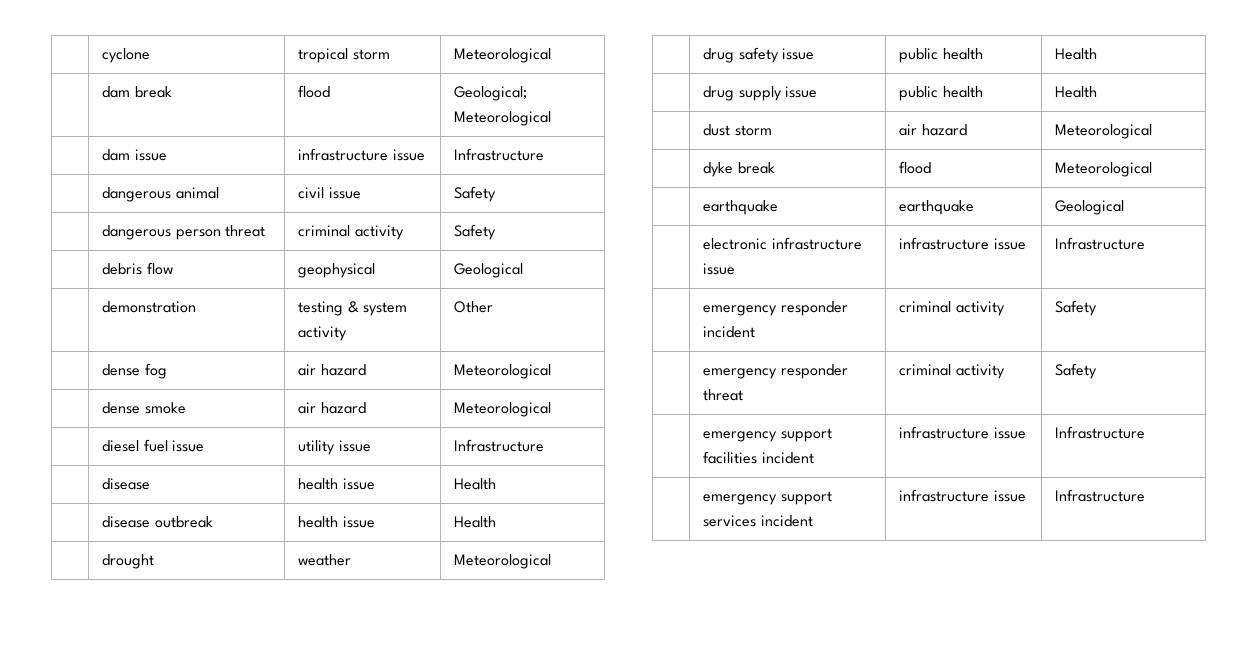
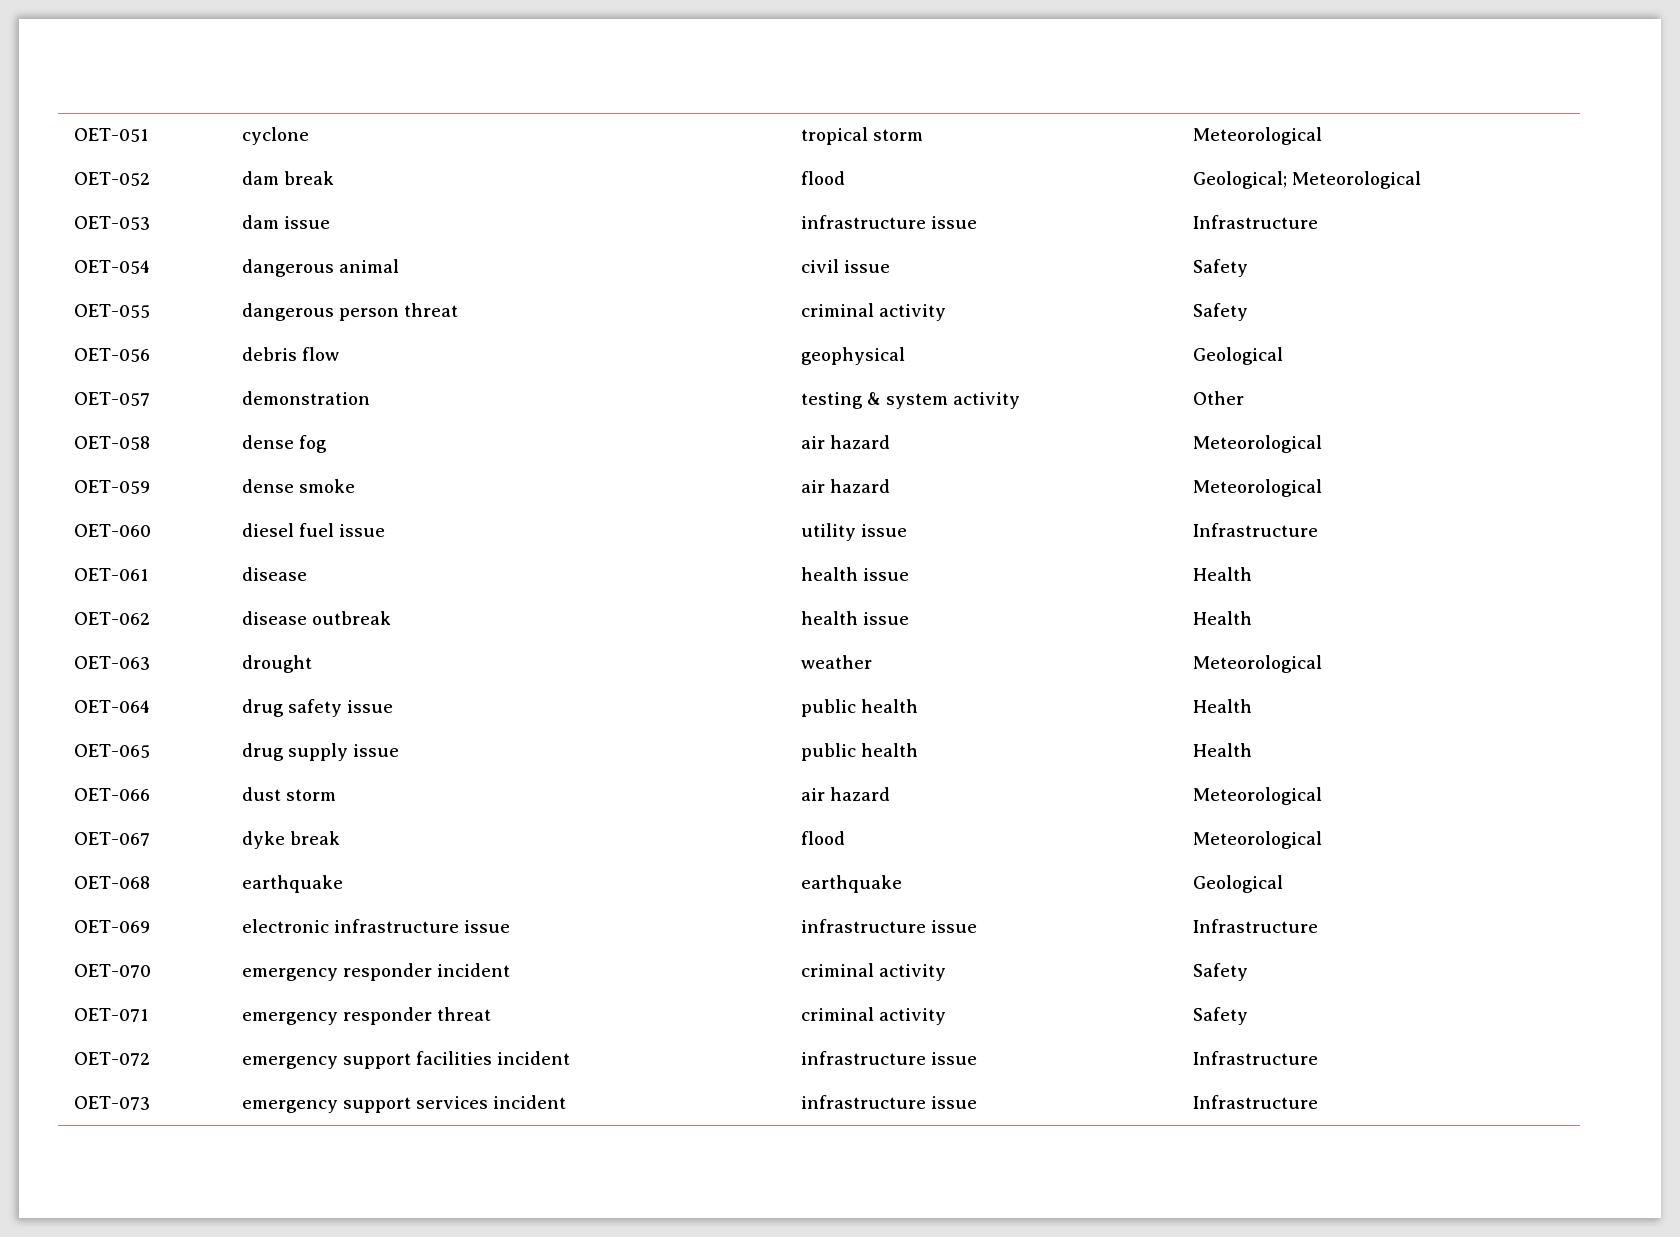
(102, 55) none -> [74,128,149,142] OET-051
(552, 55) none -> [74,172,151,186] OET-052
(552, 118) none -> [74,216,151,230] OET-053
(545, 154) none -> [74,260,151,274] OET-054
(497, 194) none -> [74,304,151,318] OET-055
(497, 232) none -> [74,348,151,362] OET-056
(524, 270) none -> [74,392,151,406] OET-057
(494, 307) none -> [74,436,151,450] OET-058
(552, 371) none -> [74,480,151,494] OET-059
(552, 409) none -> [74,524,152,537] OET-060
(545, 445) none -> [74,568,149,581] OET-061
(497, 484) none -> [74,612,151,625] OET-062
(497, 522) none -> [74,656,151,670] OET-063
(552, 561) none -> [74,700,151,713] OET-064
(1098, 54) none -> [74,744,151,758] OET-065
(1098, 92) none -> [74,788,151,801] OET-066
(1153, 131) none -> [74,832,151,846] OET-067
(1153, 169) none -> [74,876,151,889] OET-068
(1125, 207) none -> [74,920,151,933] OET-069
(1146, 243) none -> [74,964,152,978] OET-070
(1098, 308) none -> [74,1008,149,1022] OET-071
(1098, 371) none -> [74,1052,151,1066] OET-072
(1146, 432) none -> [74,1096,151,1110] OET-073

